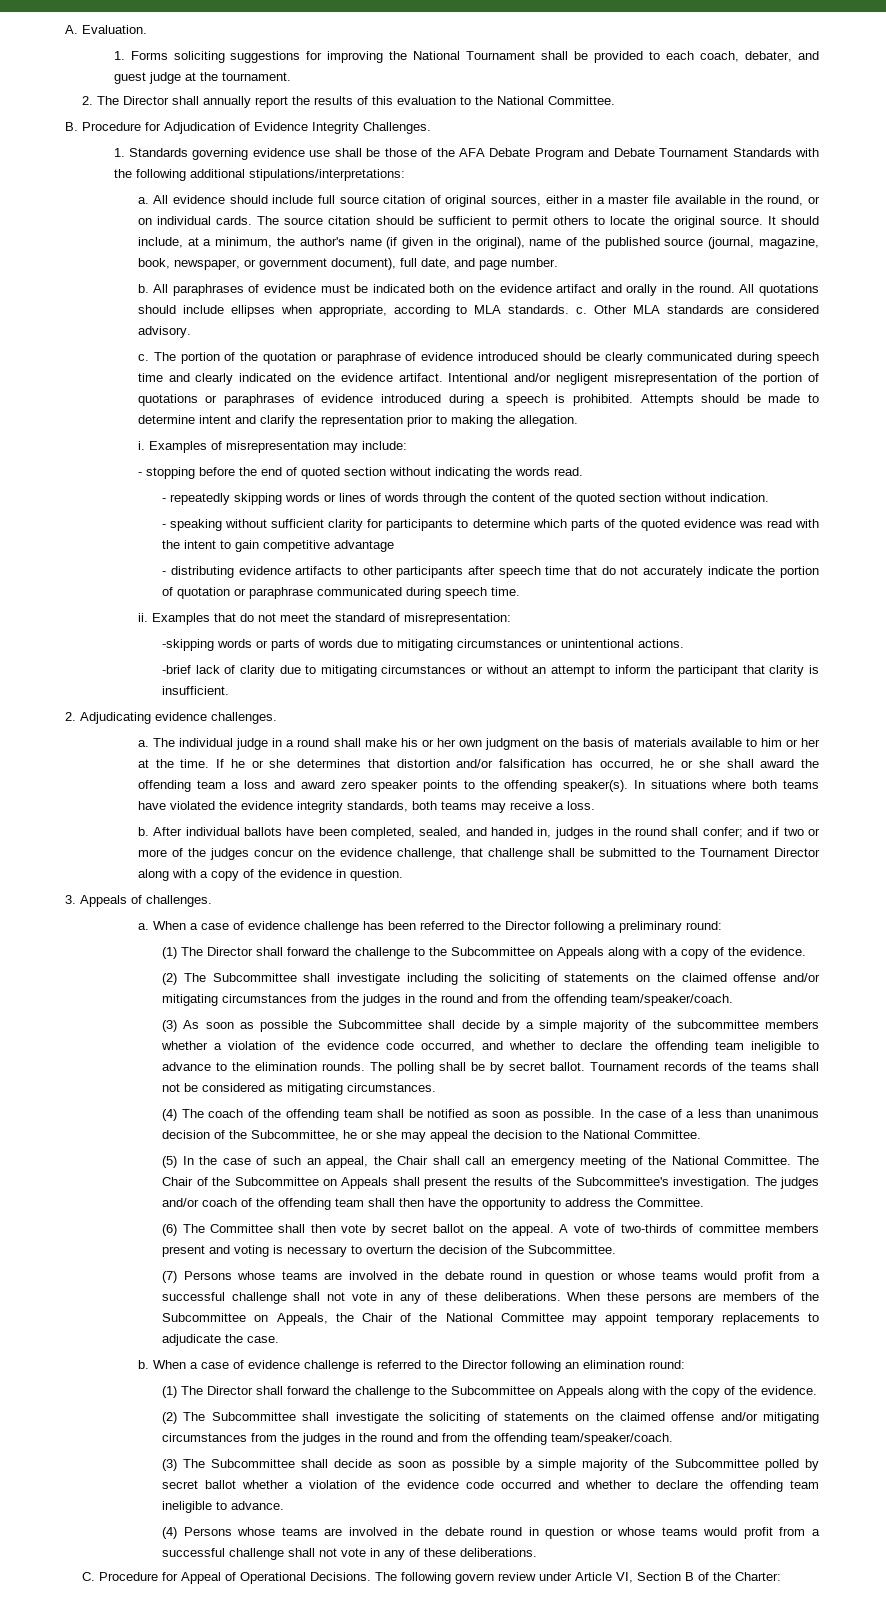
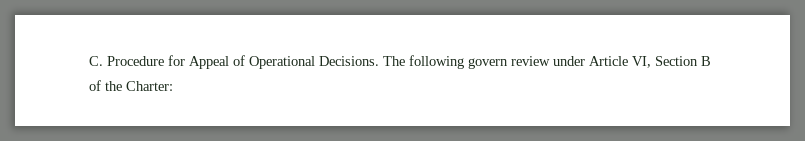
[65,25,147,34] [113,51,820,63] [113,72,291,84] [82,96,616,108] [65,122,431,134] [113,148,819,160] [113,169,405,181] [137,195,821,207] [137,216,820,228] [137,237,819,249] [137,258,558,270] [137,284,820,296] [137,305,819,317] [137,326,191,338] [137,352,819,364] [137,373,820,385] [137,394,819,406] [137,415,578,427] [137,441,407,453] [137,467,583,479] [162,493,770,505] [162,519,820,531] [162,540,395,552] [162,566,819,578] [162,587,521,599] [137,613,511,625] [162,639,685,651] [162,665,820,677] [162,686,230,695] [65,712,277,724] [137,738,821,750] [137,759,820,770] [137,780,820,792] [137,801,595,813] [137,827,821,839] [137,848,821,860] [137,869,403,881] [65,895,212,907] [137,921,722,933] [162,947,807,959] [162,973,820,985] [162,994,734,1006] [162,1020,819,1032] [161,1041,819,1053] [162,1062,819,1074] [162,1083,437,1095] [162,1109,819,1121] [162,1130,702,1142] [162,1156,819,1168] [162,1177,819,1189] [162,1198,705,1210] [162,1224,819,1236] [162,1245,617,1257] [162,1271,820,1283] [162,1292,819,1304] [162,1313,819,1325] [162,1334,280,1346] [137,1360,685,1372] [162,1386,818,1398] [162,1412,820,1424] [162,1433,674,1445] [162,1459,820,1471] [162,1480,819,1492] [162,1501,285,1513] [162,1527,820,1539] [162,1548,538,1560] A. Evaluation. // 1. Forms soliciting suggestions for improving the National Tournament shall be provided to each coach, debater, and guest judge at the tournament. // 2. The Director shall annually report the results of this evaluation to the National Committee. // B. Procedure for Adjudication of Evidence Integrity Challenges. // 1. Standards governing evidence use shall be those of the AFA Debate Program and Debate Tournament Standards with the following additional stipulations/interpretations: // a. All evidence should include full source citation of original sources, either in a master file available in the round, or on individual cards. The source citation should be sufficient to permit others to locate the original source. It should include, at a minimum, the author's name (if given in the original), name of the published source (journal, magazine, book, newspaper, or government document), full date, and page number. // b. All paraphrases of evidence must be indicated both on the evidence artifact and orally in the round. All quotations should include ellipses when appropriate, according to MLA standards. c. Other MLA standards are considered advisory. // c. The portion of the quotation or paraphrase of evidence introduced should be clearly communicated during speech time and clearly indicated on the evidence artifact. Intentional and/or negligent misrepresentation of the portion of quotations or paraphrases of evidence introduced during a speech is prohibited. Attempts should be made to determine intent and clarify the representation prior to making the allegation. // i. Examples of misrepresentation may include: // - stopping before the end of quoted section without indicating the words read. // - repeatedly skipping words or lines of words through the content of the quoted section without indication. // - speaking without sufficient clarity for participants to determine which parts of the quoted evidence was read with the intent to gain competitive advantage // - distributing evidence artifacts to other participants after speech time that do not accurately indicate the portion of quotation or paraphrase communicated during speech time. // ii. Examples that do not meet the standard of misrepresentation: // -skipping words or parts of words due to mitigating circumstances or unintentional actions. // -brief lack of clarity due to mitigating circumstances or without an attempt to inform the participant that clarity is insufficient. // 2. Adjudicating evidence challenges. // a. The individual judge in a round shall make his or her own judgment on the basis of materials available to him or her at the time. If he or she determines that distortion and/or falsification has occurred, he or she shall award the offending team a loss and award zero speaker points to the offending speaker(s). In situations where both teams have violated the evidence integrity standards, both teams may receive a loss. // b. After individual ballots have been completed, sealed, and handed in, judges in the round shall confer; and if two or more of the judges concur on the evidence challenge, that challenge shall be submitted to the Tournament Director along with a copy of the evidence in question. // 3. Appeals of challenges. // a. When a case of evidence challenge has been referred to the Director following a preliminary round: // (1) The Director shall forward the challenge to the Subcommittee on Appeals along with a copy of the evidence. // (2) The Subcommittee shall investigate including the soliciting of statements on the claimed offense and/or mitigating circumstances from the judges in the round and from the offending team/speaker/coach. // (3) As soon as possible the Subcommittee shall decide by a simple majority of the subcommittee members whether a violation of the evidence code occurred, and whether to declare the offending team ineligible to advance to the elimination rounds. The polling shall be by secret ballot. Tournament records of the teams shall not be considered as mitigating circumstances. // (4) The coach of the offending team shall be notified as soon as possible. In the case of a less than unanimous decision of the Subcommittee, he or she may appeal the decision to the National Committee. // (5) In the case of such an appeal, the Chair shall call an emergency meeting of the National Committee. The Chair of the Subcommittee on Appeals shall present the results of the Subcommittee's investigation. The judges and/or coach of the offending team shall then have the opportunity to address the Committee. // (6) The Committee shall then vote by secret ballot on the appeal. A vote of two-thirds of committee members present and voting is necessary to overturn the decision of the Subcommittee. // (7) Persons whose teams are involved in the debate round in question or whose teams would profit from a successful challenge shall not vote in any of these deliberations. When these persons are members of the Subcommittee on Appeals, the Chair of the National Committee may appoint temporary replacements to adjudicate the case. // b. When a case of evidence challenge is referred to the Director following an elimination round: // (1) The Director shall forward the challenge to the Subcommittee on Appeals along with the copy of the evidence. // (2) The Subcommittee shall investigate the soliciting of statements on the claimed offense and/or mitigating circumstances from the judges in the round and from the offending team/speaker/coach. // (3) The Subcommittee shall decide as soon as possible by a simple majority of the Subcommittee polled by secret ballot whether a violation of the evidence code occurred and whether to declare the offending team ineligible to advance. // (4) Persons whose teams are involved in the debate round in question or whose teams would profit from a successful challenge shall not vote in any of these deliberations. // -> (89, 61) none

